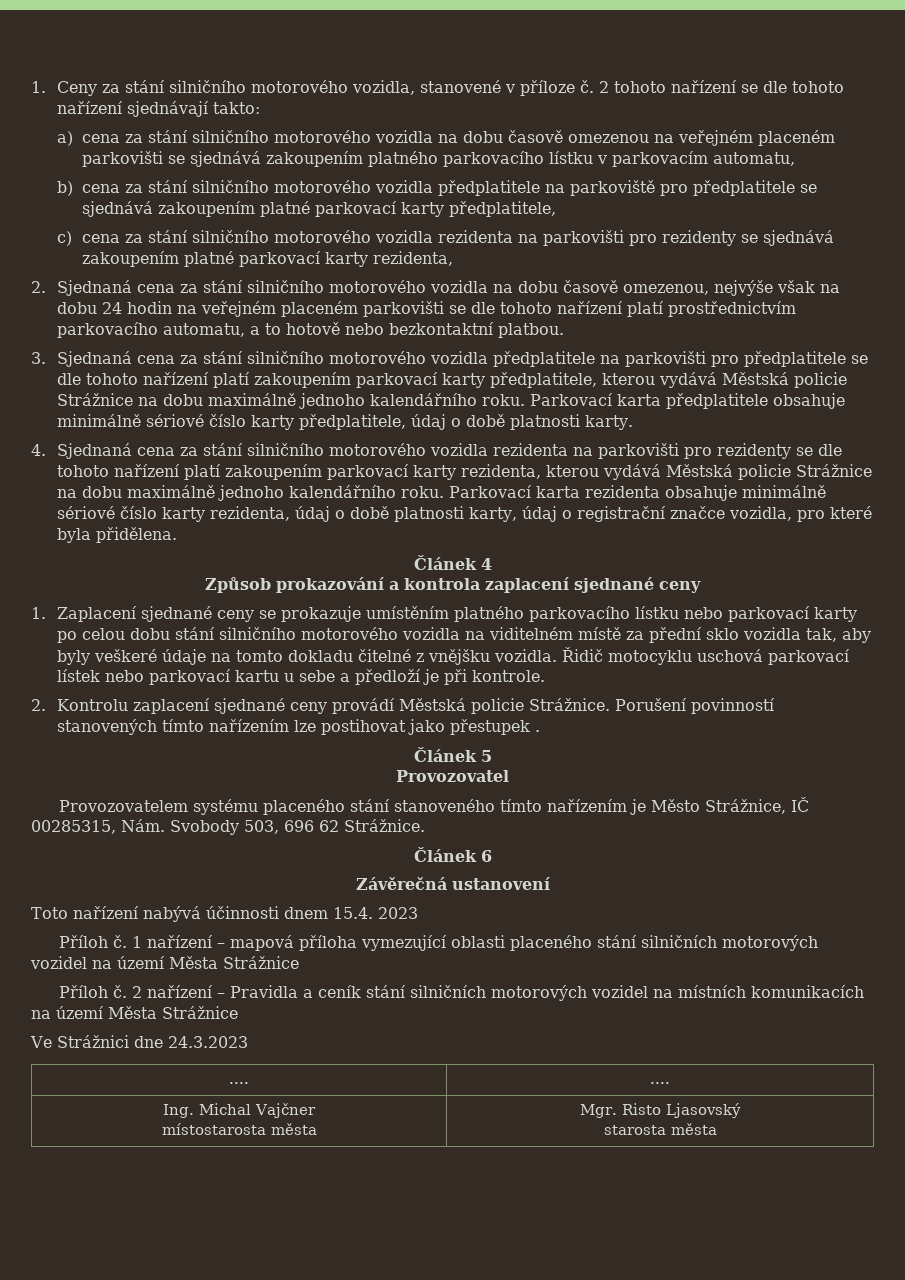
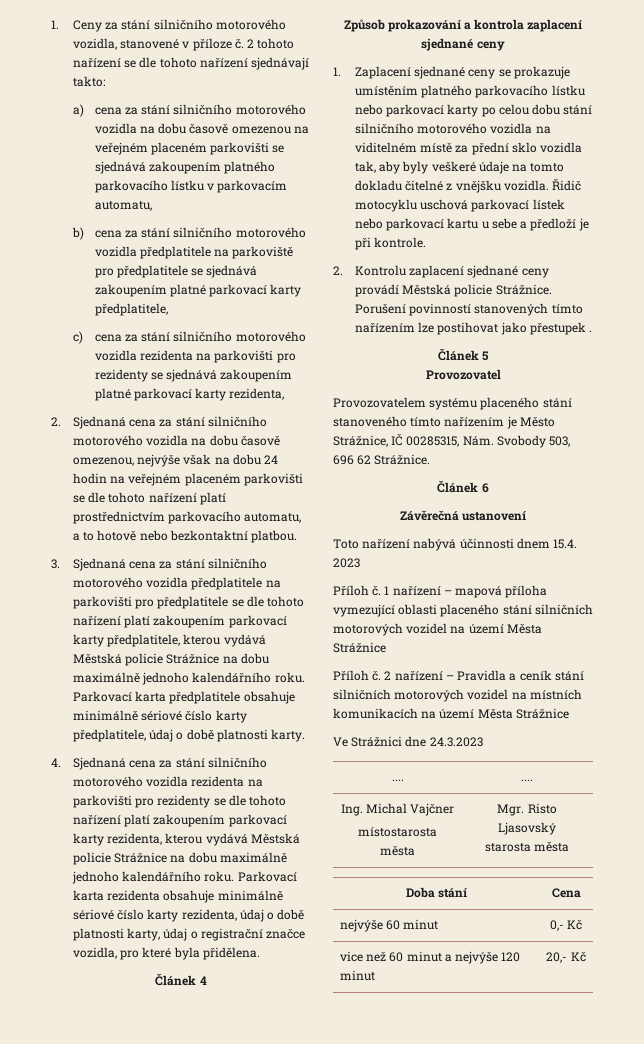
(717, 1129) none -> [405,887,469,898] [551,888,581,898] [339,919,439,932] [549,920,583,931] [339,951,521,964] [339,970,375,981] [546,952,586,963] // Doba stání | Cena // nejvýše 60 minut | 0,- Kč // vice než 60 minut a nejvýše 120 minut | 20,- Kč

